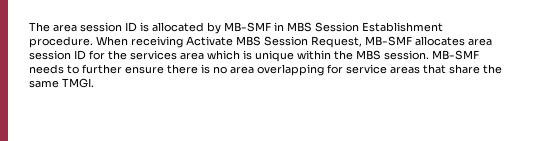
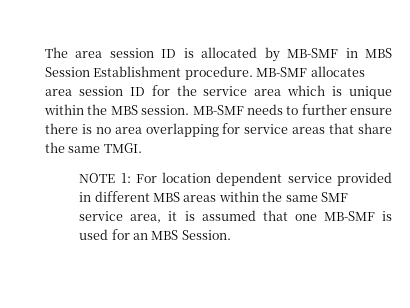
[96,36,362,48] When receiving Activate MBS Session Request, -> (253, 73) none
[130,50,177,60] services -> [203,86,248,96] service
(94, 83) none -> [79,172,392,186] [79,191,348,202] [79,210,392,223] [79,229,231,240] // NOTE 1: For location dependent service provided in different MBS areas within the same SMF service area, it is assumed that one MB-SMF is used for an MBS Session.

